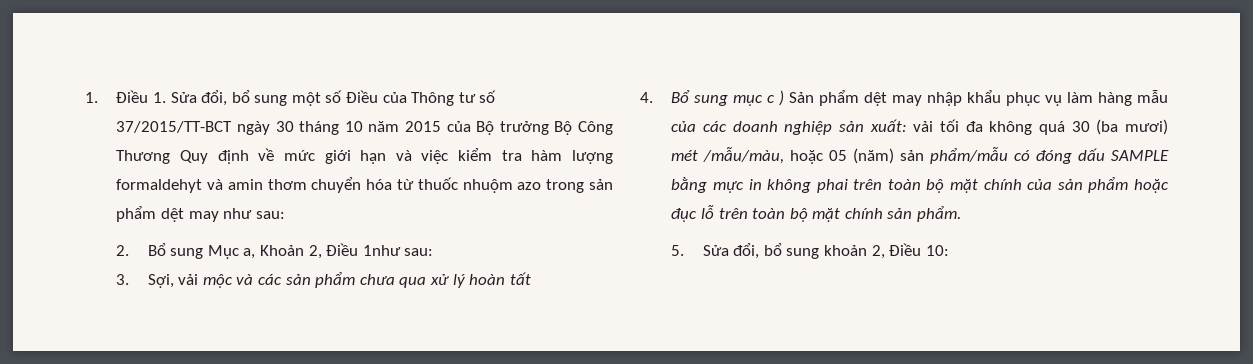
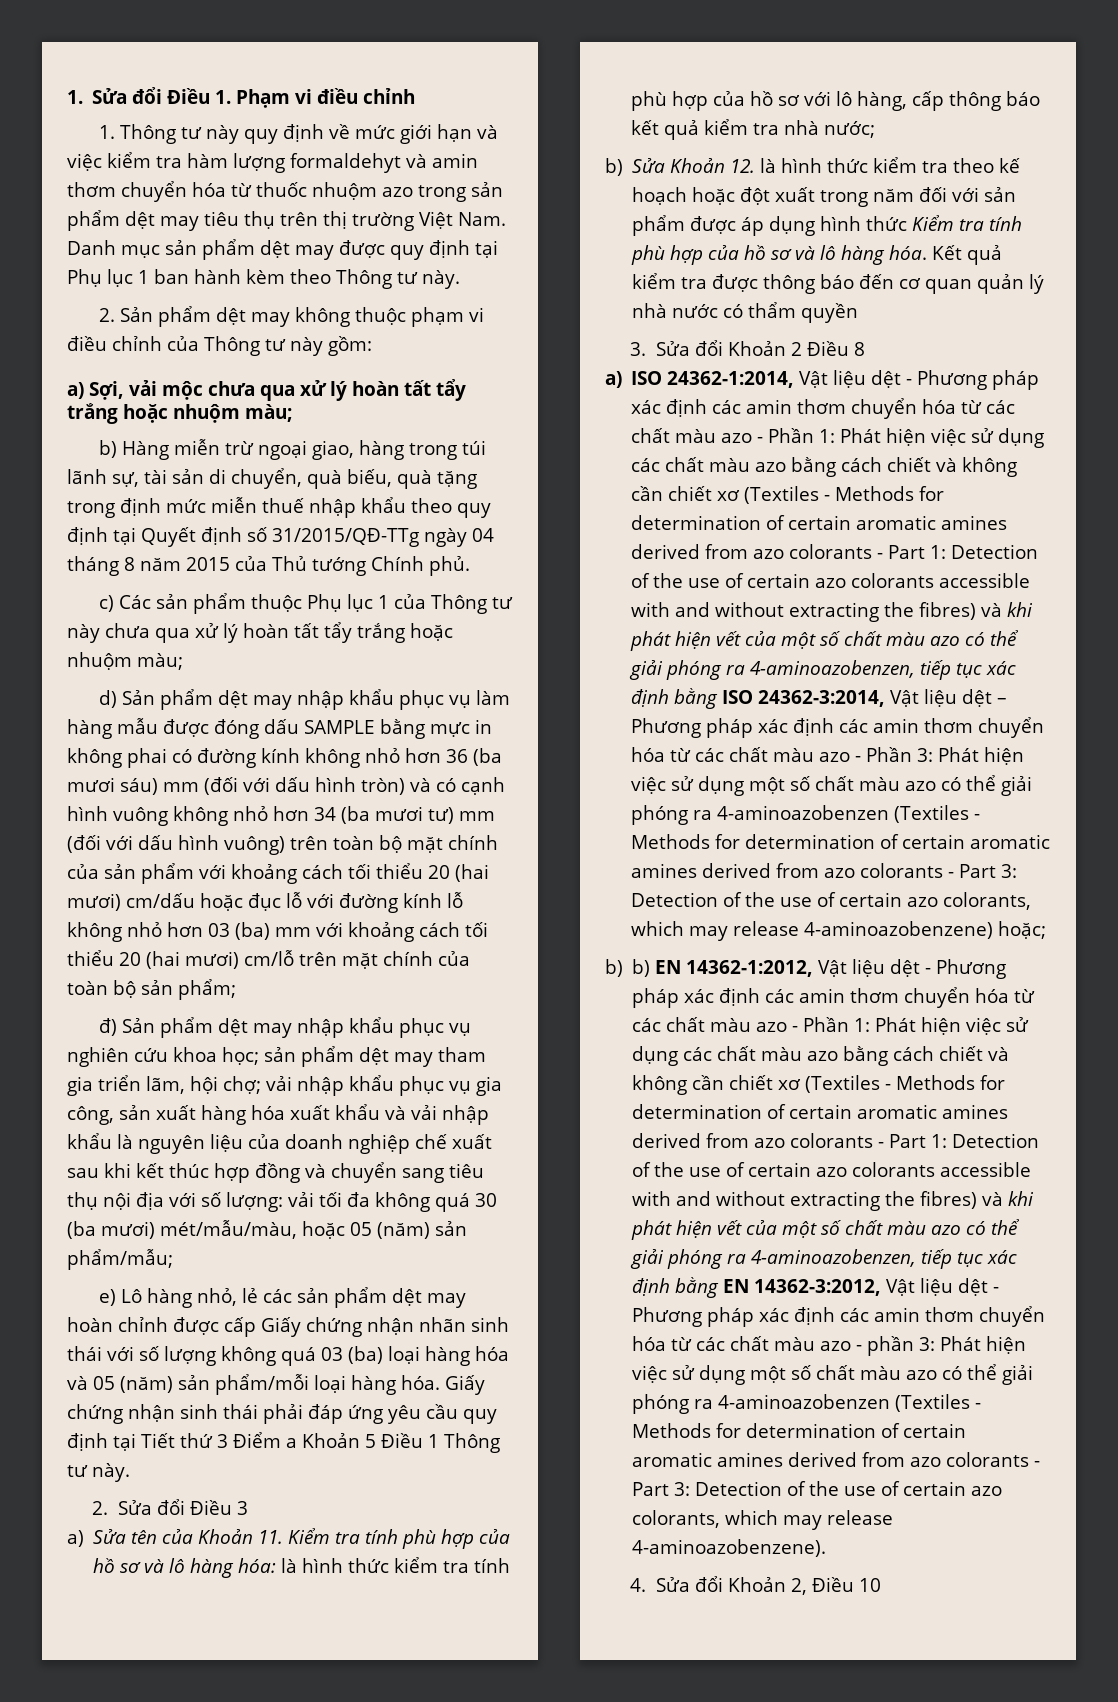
[85,90,497,106] [116,121,613,135] [116,150,208,164] 1. Điều 1. Sửa đổi, bổ sung một số Điều của Thông tư số 37/2015/TT-BCT ngày 30 tháng 10 năm 2015 của Bộ trưởng Bộ Công Thương Quy -> [67,87,416,108] [98,124,278,144] 1. Sửa đổi Điều 1. Phạm vi điều chỉnh // 1. Thông tư này quy
[223,208,285,219] [116,243,434,259] [116,272,531,288] [640,90,785,106] như sau: // 2. Bổ sung Mục a, Khoản 2, Điều 1như sau: // 3. Sợi, vải mộc và các sản phẩm chưa qua xử lý hoàn tất // 4. Bổ sung mục c ) -> [204,211,506,231] [67,239,498,260] [67,269,460,289] [98,306,484,327] [67,336,372,356] [67,379,466,401] [67,403,293,424] [98,439,486,460] [67,468,477,489] [67,497,491,518] [67,527,494,547] [67,556,470,576] [98,593,513,614] [67,622,453,643] [67,652,183,670] [98,690,117,708] tiêu thụ trên thị trường Việt Nam. Danh mục sản phẩm dệt may được quy định tại Phụ lục 1 ban hành kèm theo Thông tư này. // 2. Sản phẩm dệt may không thuộc phạm vi điều chỉnh của Thông tư này gồm: // a) Sợi, vải mộc chưa qua xử lý hoàn tất tẩy trắng hoặc nhuộm màu; // b) Hàng miễn trừ ngoại giao, hàng trong túi lãnh sự, tài sản di chuyển, quà biếu, quà tặng trong định mức miễn thuế nhập khẩu theo quy định tại Quyết định số 31/2015/QĐ-TTg ngày 04 tháng 8 năm 2015 của Thủ tướng Chính phủ. // c) Các sản phẩm thuộc Phụ lục 1 của Thông tư này chưa qua xử lý hoàn tất tẩy trắng hoặc nhuộm màu; // d)
[671,119,907,135] của các doanh nghiệp sản xuất: -> [163,719,492,739] [67,748,502,768] [67,777,505,795] [67,806,495,826] [67,835,498,855] [67,863,489,884] [67,892,463,913] [67,922,488,942] [67,950,470,969] [67,979,236,1000] [98,1017,471,1038] [67,1046,486,1067] [67,1075,502,1096] [67,1104,489,1125] [67,1133,492,1154] [67,1162,484,1183] [67,1192,283,1212] được đóng dấu SAMPLE bằng mực in không phai có đường kính không nhỏ hơn 36 (ba mươi sáu) mm (đối với dấu hình tròn) và có cạnh hình vuông không nhỏ hơn 34 (ba mươi tư) mm (đối với dấu hình vuông) trên toàn bộ mặt chính của sản phẩm với khoảng cách tối thiểu 20 (hai mươi) cm/dấu hoặc đục lỗ với đường kính lỗ không nhỏ hơn 03 (ba) mm với khoảng cách tối thiểu 20 (hai mươi) cm/lỗ trên mặt chính của toàn bộ sản phẩm; // đ) Sản phẩm dệt may nhập khẩu phục vụ nghiên cứu khoa học; sản phẩm dệt may tham gia triển lãm, hội chợ; vải nhập khẩu phục vụ gia công, sản xuất hàng hóa xuất khẩu và vải nhập khẩu là nguyên liệu của doanh nghiệp chế xuất sau khi kết thúc hợp đồng và chuyển sang tiêu thụ nội địa với số lượng:
[671,147,785,164] mét /mẫu/màu, -> [160,1220,297,1239] mét/mẫu/màu,
[930,147,1169,164] [671,177,1169,193] [671,205,962,222] [671,243,949,259] phẩm/mẫu có đóng dấu SAMPLE bằng mực in không phai trên toàn bộ mặt chính của sản phẩm hoặc đục lỗ trên toàn bộ mặt chính sản phẩm. // 5. Sửa đổi, bổ sung khoản 2, Điều 10: -> [67,1249,173,1270] [98,1287,466,1308] [67,1317,509,1337] [67,1346,509,1366] [67,1374,485,1395] [67,1404,497,1424] [67,1432,500,1453] [67,1463,130,1482] [92,1499,248,1515] [67,1528,511,1549] [93,1557,511,1578] [631,91,1041,111] [631,119,876,140] [605,157,1021,176] [632,187,1017,207] [632,215,1023,236] [631,245,1003,265] [632,273,1045,294] [632,302,859,323] [630,340,865,356] [605,370,1040,390] [631,398,1016,419] [631,428,1045,448] [631,457,1018,477] [631,486,945,504] [631,515,1008,530] [631,544,1039,559] [631,573,1031,588] [631,602,1034,622] [630,630,1020,651] [629,660,1017,680] [631,688,1008,709] [631,717,1045,738] [631,747,1025,765] [631,775,1033,796] [631,805,981,825] [631,834,1051,849] [631,863,1018,878] [631,892,1032,910] [631,921,1047,941] [605,959,1007,979] [632,987,1036,1008] [632,1017,1030,1035] [632,1046,1010,1066] [632,1075,1006,1095] [632,1104,1009,1119] [632,1133,1040,1148] [632,1162,1032,1177] [632,1191,1035,1211] [631,1219,1021,1240] [630,1249,1018,1269] [632,1277,1000,1298] [632,1306,1046,1327] [632,1336,1027,1356] [632,1364,1034,1385] [632,1394,982,1414] [632,1423,967,1438] [632,1452,1041,1467] [632,1481,1003,1496] [632,1510,894,1530] [632,1539,827,1557] [630,1576,881,1595] phẩm/mẫu; // e) Lô hàng nhỏ, lẻ các sản phẩm dệt may hoàn chỉnh được cấp Giấy chứng nhận nhãn sinh thái với số lượng không quá 03 (ba) loại hàng hóa và 05 (năm) sản phẩm/mỗi loại hàng hóa. Giấy chứng nhận sinh thái phải đáp ứng yêu cầu quy định tại Tiết thứ 3 Điểm a Khoản 5 Điều 1 Thông tư này. // 2. Sửa đổi Điều 3 // a) Sửa tên của Khoản 11. Kiểm tra tính phù hợp của hồ sơ và lô hàng hóa: là hình thức kiểm tra tính phù hợp của hồ sơ với lô hàng, cấp thông báo kết quả kiểm tra nhà nước; // b) Sửa Khoản 12. là hình thức kiểm tra theo kế hoạch hoặc đột xuất trong năm đối với sản phẩm được áp dụng hình thức Kiểm tra tính phù hợp của hồ sơ và lô hàng hóa. Kết quả kiểm tra được thông báo đến cơ quan quản lý nhà nước có thẩm quyền // 3. Sửa đổi Khoản 2 Điều 8 // a) ISO 24362-1:2014, Vật liệu dệt - Phương pháp xác định các amin thơm chuyển hóa từ các chất màu azo - Phần 1: Phát hiện việc sử dụng các chất màu azo bằng cách chiết và không cần chiết xơ (Textiles - Methods for determination of certain aromatic amines derived from azo colorants - Part 1: Detection of the use of certain azo colorants accessible with and without extracting the fibres) và khi phát hiện vết của một số chất màu azo có thể giải phóng ra 4-aminoazobenzen, tiếp tục xác định bằng ISO 24362-3:2014, Vật liệu dệt – Phương pháp xác định các amin thơm chuyển hóa từ các chất màu azo - Phần 3: Phát hiện việc sử dụng một số chất màu azo có thể giải phóng ra 4-aminoazobenzen (Textiles - Methods for determination of certain aromatic amines derived from azo colorants - Part 3: Detection of the use of certain azo colorants, which may release 4-aminoazobenzene) hoặc; // b) b) EN 14362-1:2012, Vật liệu dệt - Phương pháp xác định các amin thơm chuyển hóa từ các chất màu azo - Phần 1: Phát hiện việc sử dụng các chất màu azo bằng cách chiết và không cần chiết xơ (Textiles - Methods for determination of certain aromatic amines derived from azo colorants - Part 1: Detection of the use of certain azo colorants accessible with and without extracting the fibres) và khi phát hiện vết của một số chất màu azo có thể giải phóng ra 4-aminoazobenzen, tiếp tục xác định bằng EN 14362-3:2012, Vật liệu dệt - Phương pháp xác định các amin thơm chuyển hóa từ các chất màu azo - phần 3: Phát hiện việc sử dụng một số chất màu azo có thể giải phóng ra 4-aminoazobenzen (Textiles - Methods for determination of certain aromatic amines derived from azo colorants - Part 3: Detection of the use of certain azo colorants, which may release 4-aminoazobenzene). // 4. Sửa đổi Khoản 2, Điều 10

